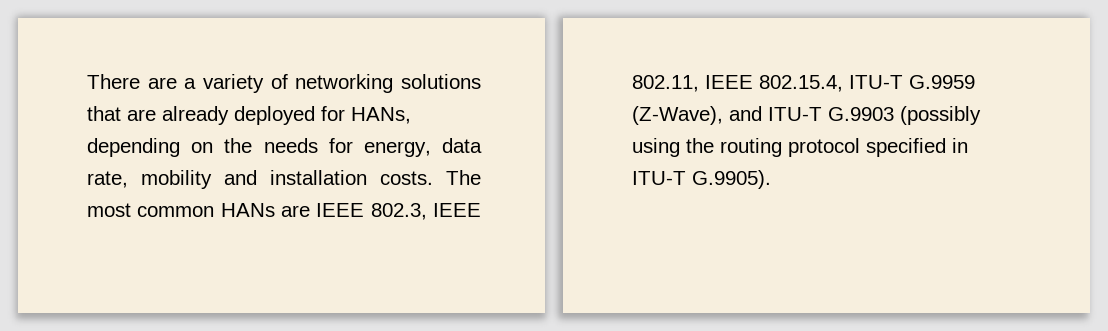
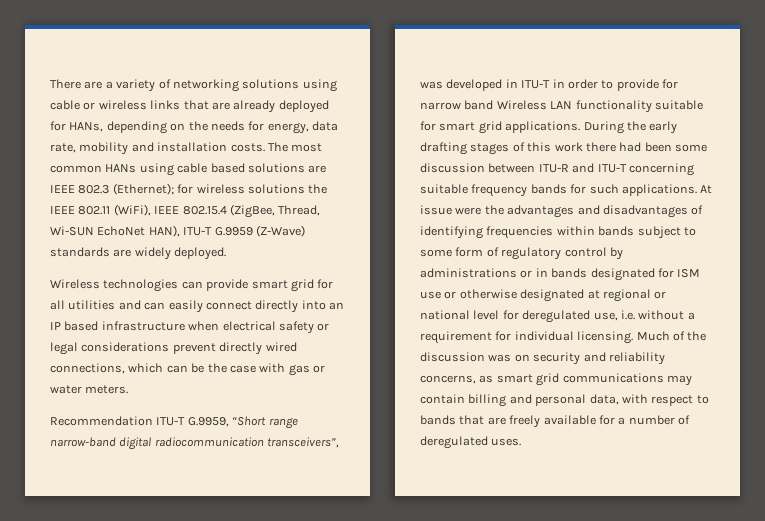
(481, 81) none -> [302,79,337,92] [50,100,181,110] using cable or wireless links
[281,203,481,220] [632,75,975,92] [632,106,981,125] [632,138,968,157] [632,170,771,189] are IEEE 802.3, IEEE 802.11, IEEE 802.15.4, ITU-T G.9959 (Z-Wave), and ITU-T G.9903 (possibly using the routing protocol specified in ITU-T G.9905). -> [139,163,327,176] [50,183,328,195] [50,204,321,218] [50,225,305,237] [50,247,227,260] [50,279,334,292] [50,300,344,313] [50,321,330,334] [50,342,297,355] [50,363,325,376] [50,385,129,394] [50,416,298,429] [50,437,340,450] [420,79,678,91] [420,100,703,113] [420,121,678,134] [420,142,707,155] [420,163,694,176] [420,184,713,197] [420,205,704,218] [420,226,696,239] [420,247,623,260] [420,268,701,281] [420,289,667,302] [420,310,695,323] [420,331,707,344] [420,352,665,365] [420,373,692,386] [420,394,709,407] [420,415,690,428] [420,436,522,449] using cable based solutions are IEEE 802.3 (Ethernet); for wireless solutions the IEEE 802.11 (WiFi), IEEE 802.15.4 (ZigBee, Thread, Wi-SUN EchoNet HAN), ITU-T G.9959 (Z-Wave) standards are widely deployed. // Wireless technologies can provide smart grid for all utilities and can easily connect directly into an IP based infrastructure when electrical safety or legal considerations prevent directly wired connections, which can be the case with gas or water meters. // Recommendation ITU-T G.9959, “Short range narrow-band digital radiocommunication transceivers”, was developed in ITU-T in order to provide for narrow band Wireless LAN functionality suitable for smart grid applications. During the early drafting stages of this work there had been some discussion between ITU-R and ITU-T concerning suitable frequency bands for such applications. At issue were the advantages and disadvantages of identifying frequencies within bands subject to some form of regulatory control by administrations or in bands designated for ISM use or otherwise designated at regional or national level for deregulated use, i.e. without a requirement for individual licensing. Much of the discussion was on security and reliability concerns, as smart grid communications may contain billing and personal data, with respect to bands that are freely available for a number of deregulated uses.

